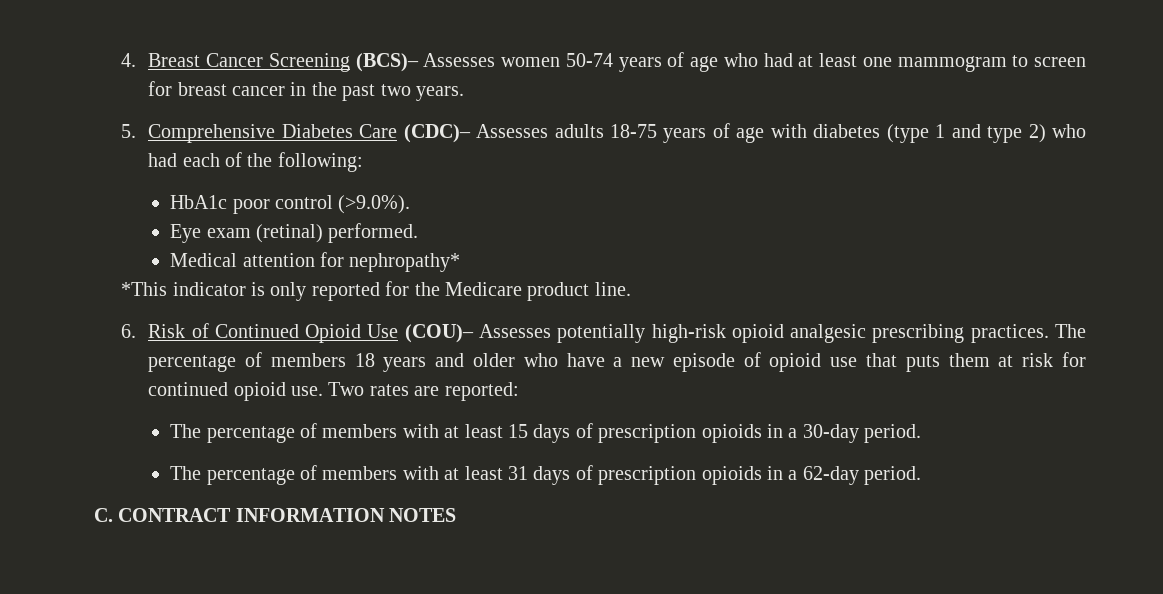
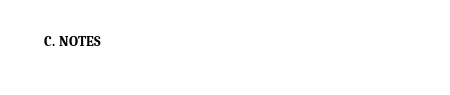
[121,52,1086,72] [148,81,465,101] [121,123,1086,143] [148,152,363,172] [170,195,411,214] [170,223,419,243] [170,252,461,272] [121,281,631,301] [121,323,1086,343] [148,352,1086,372] [148,382,519,401] [170,423,922,443] [170,465,922,485] [94,508,385,522] 4. Breast Cancer Screening (BCS)– Assesses women 50-74 years of age who had at least one mammogram to screen for breast cancer in the past two years. // 5. Comprehensive Diabetes Care (CDC)– Assesses adults 18-75 years of age with diabetes (type 1 and type 2) who had each of the following: // HbA1c poor control (>9.0%). // Eye exam (retinal) performed. // Medical attention for nephropathy* // *This indicator is only reported for the Medicare product line. // 6. Risk of Continued Opioid Use (COU)– Assesses potentially high-risk opioid analgesic prescribing practices. The percentage of members 18 years and older who have a new episode of opioid use that puts them at risk for continued opioid use. Two rates are reported: // The percentage of members with at least 15 days of prescription opioids in a 30-day period. // The percentage of members with at least 31 days of prescription opioids in a 62-day period. // C. CONTRACT INFORMATION -> [44,36,55,46] C.

